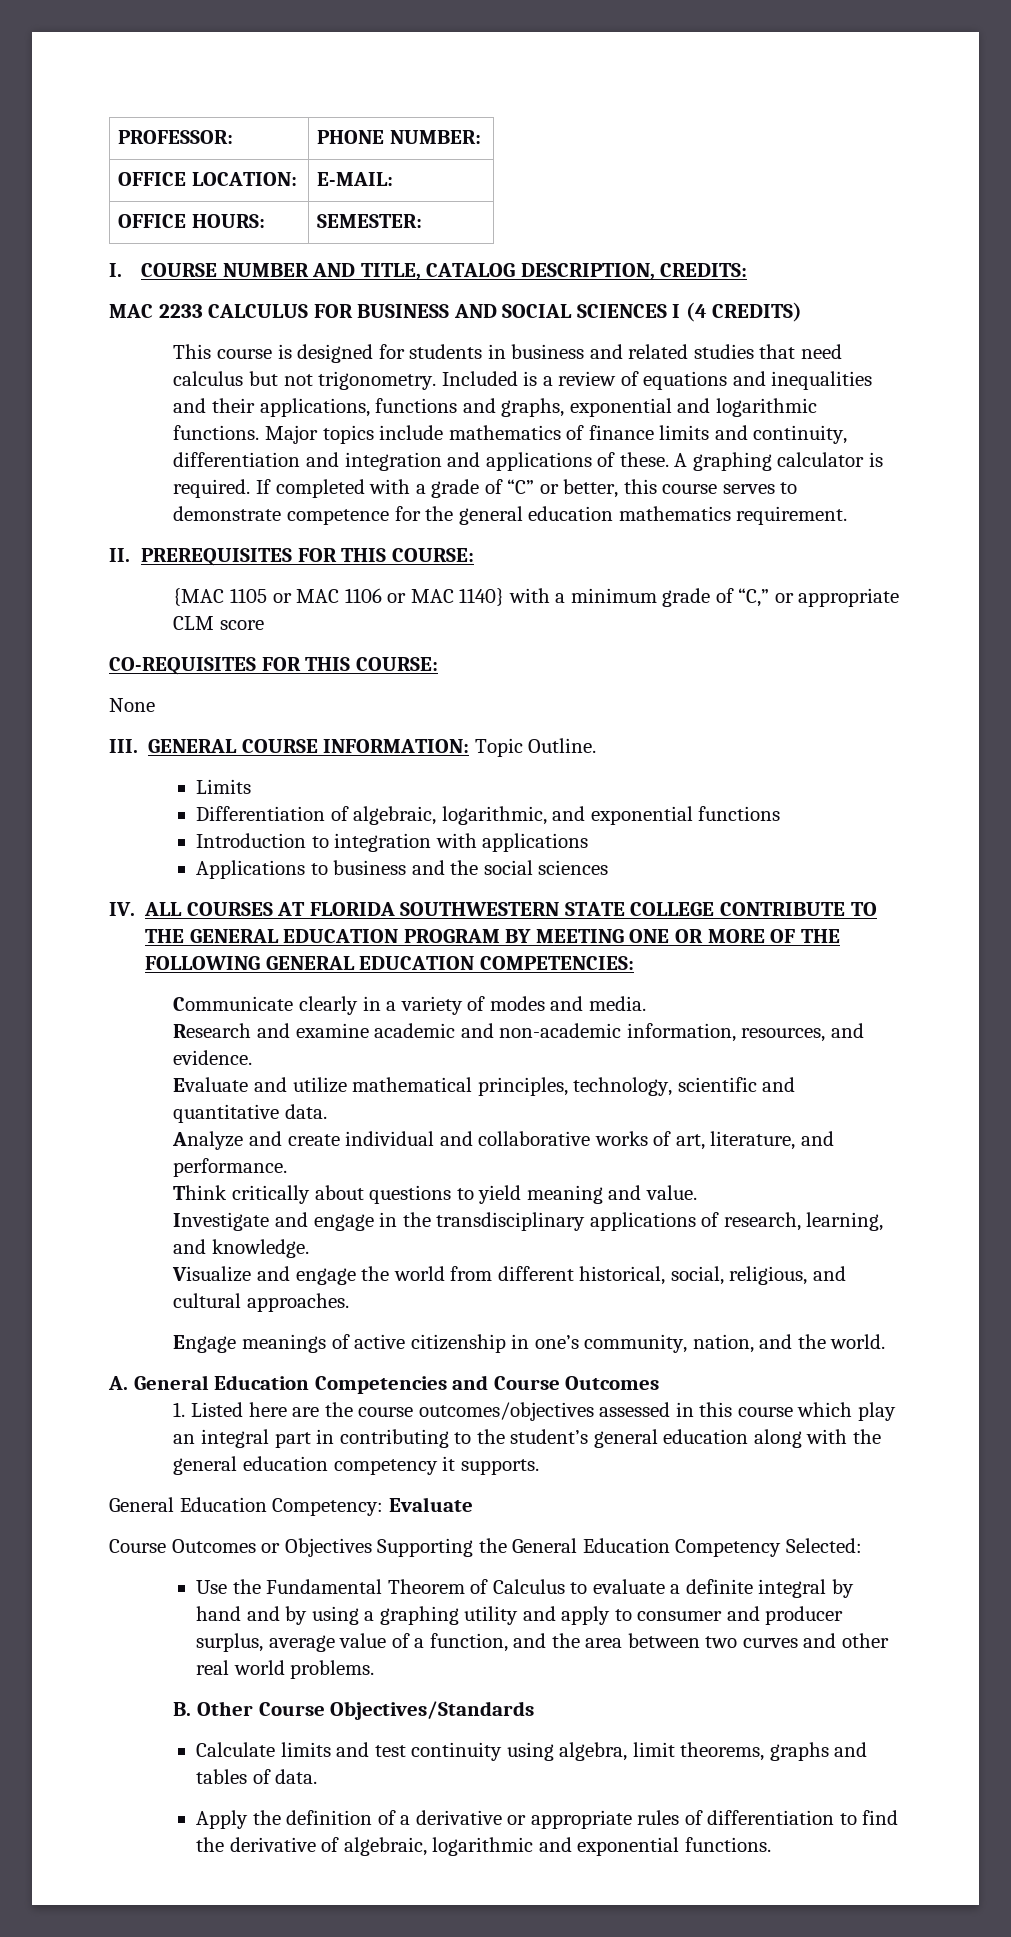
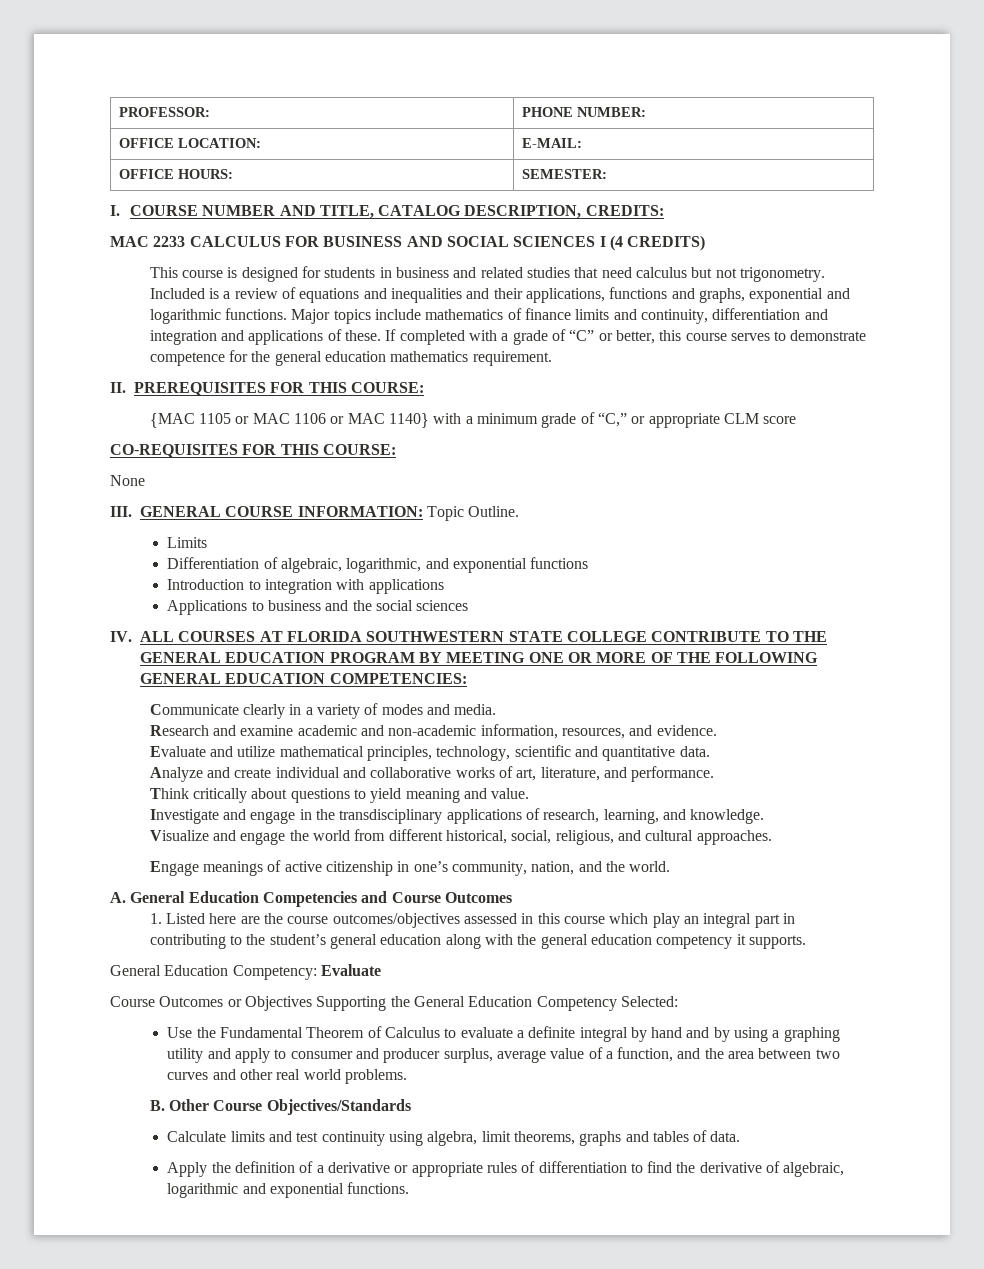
[674,452,883,471] [173,479,251,498] A graphing calculator is required. -> (382, 335) none

